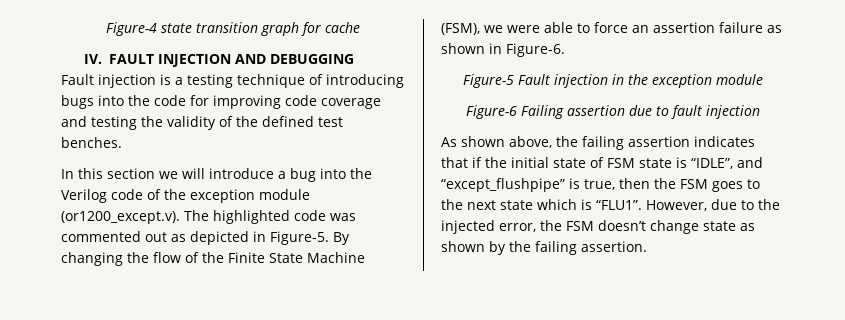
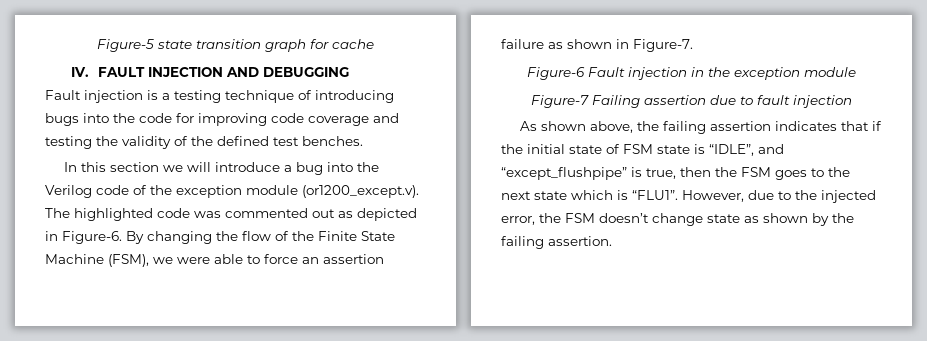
[105,22,157,36] Figure-4 -> [97,39,154,52] Figure-5
[270,231,329,245] Figure-5. -> [62,231,122,244] Figure-6.
[506,43,565,57] [462,74,514,88] Figure-6. // Figure-5 -> [633,39,693,52] [527,67,585,80] Figure-7. // Figure-6
[465,105,517,119] Figure-6 -> [531,95,589,108] Figure-7

